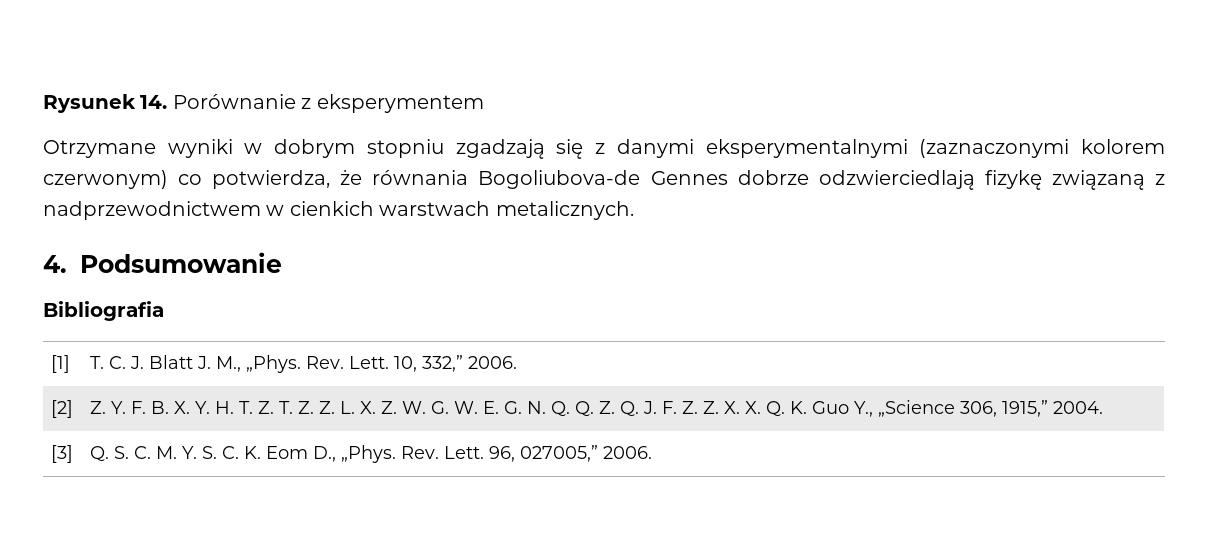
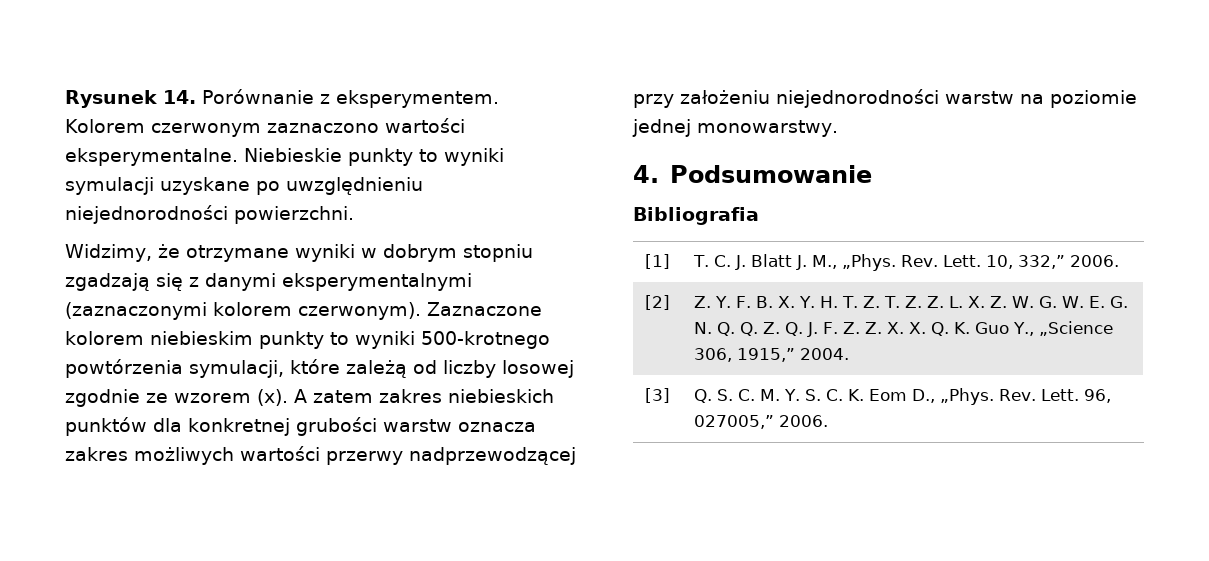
[316,94,484,113] [43,140,156,158] eksperymentem // Otrzymane -> [335,90,499,108] [65,118,465,137] [65,148,504,166] [65,177,423,195] [65,205,354,224] [65,244,289,262] eksperymentem. Kolorem czerwonym zaznaczono wartości eksperymentalne. Niebieskie punkty to wyniki symulacji uzyskane po uwzględnieniu niejednorodności powierzchni. // Widzimy, że otrzymane
[43,170,1165,190] [43,201,634,220] czerwonym) co potwierdza, że równania Bogoliubova-de Gennes dobrze odzwierciedlają fizykę związaną z nadprzewodnictwem w cienkich warstwach metalicznych. -> [297,302,542,320] [65,331,550,349] [65,359,574,378] [65,389,554,407] [65,417,536,436] [65,446,576,465] [633,89,1137,108] [632,119,838,137] czerwonym). Zaznaczone kolorem niebieskim punkty to wyniki 500-krotnego powtórzenia symulacji, które zależą od liczby losowej zgodnie ze wzorem (x). A zatem zakres niebieskich punktów dla konkretnej grubości warstw oznacza zakres możliwych wartości przerwy nadprzewodzącej przy założeniu niejednorodności warstw na poziomie jednej monowarstwy.

